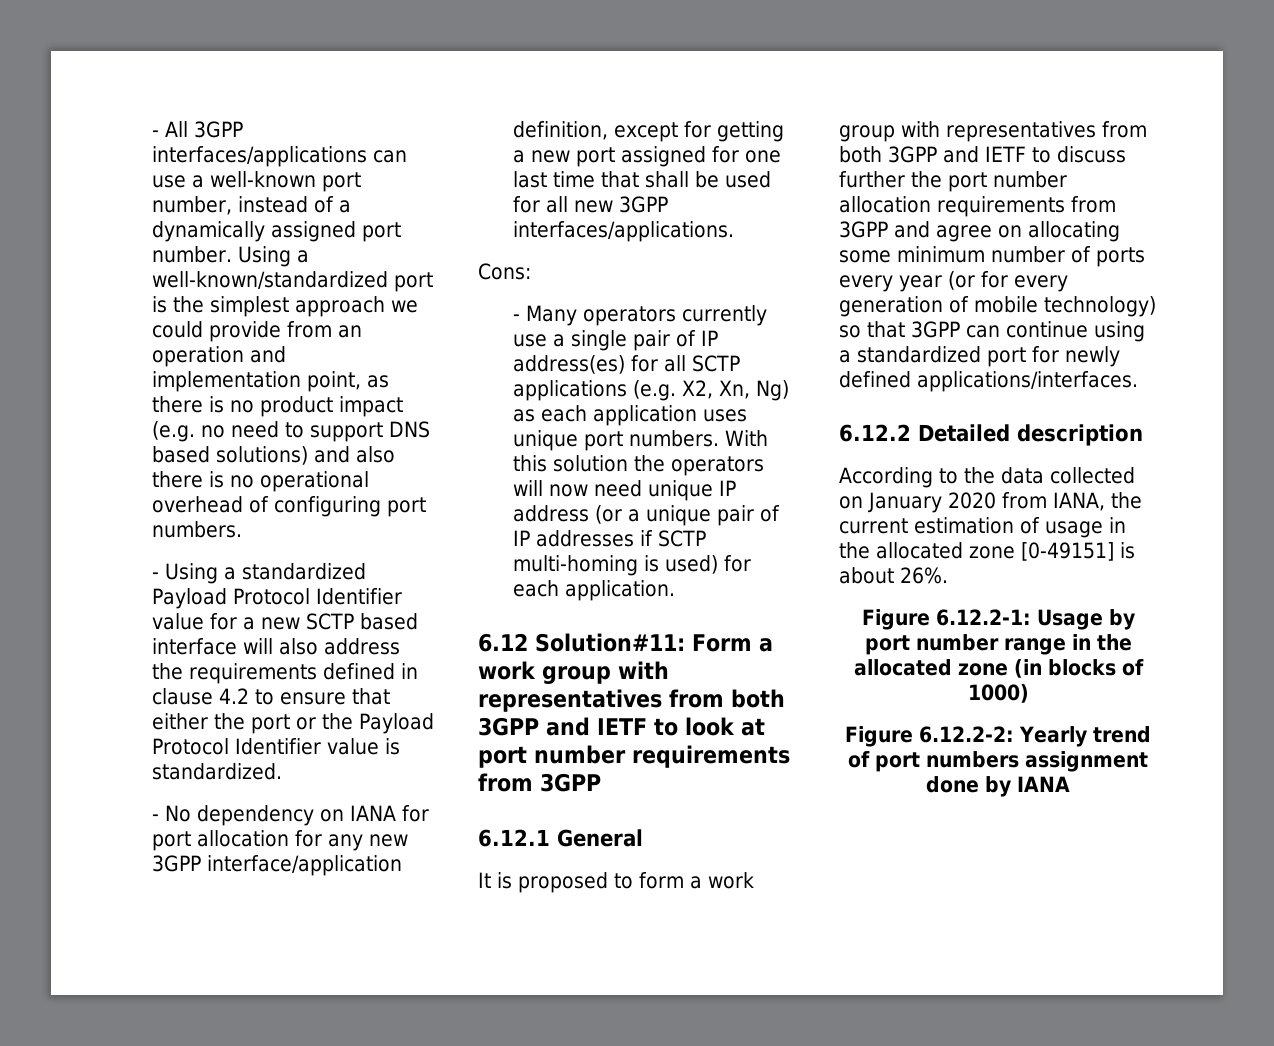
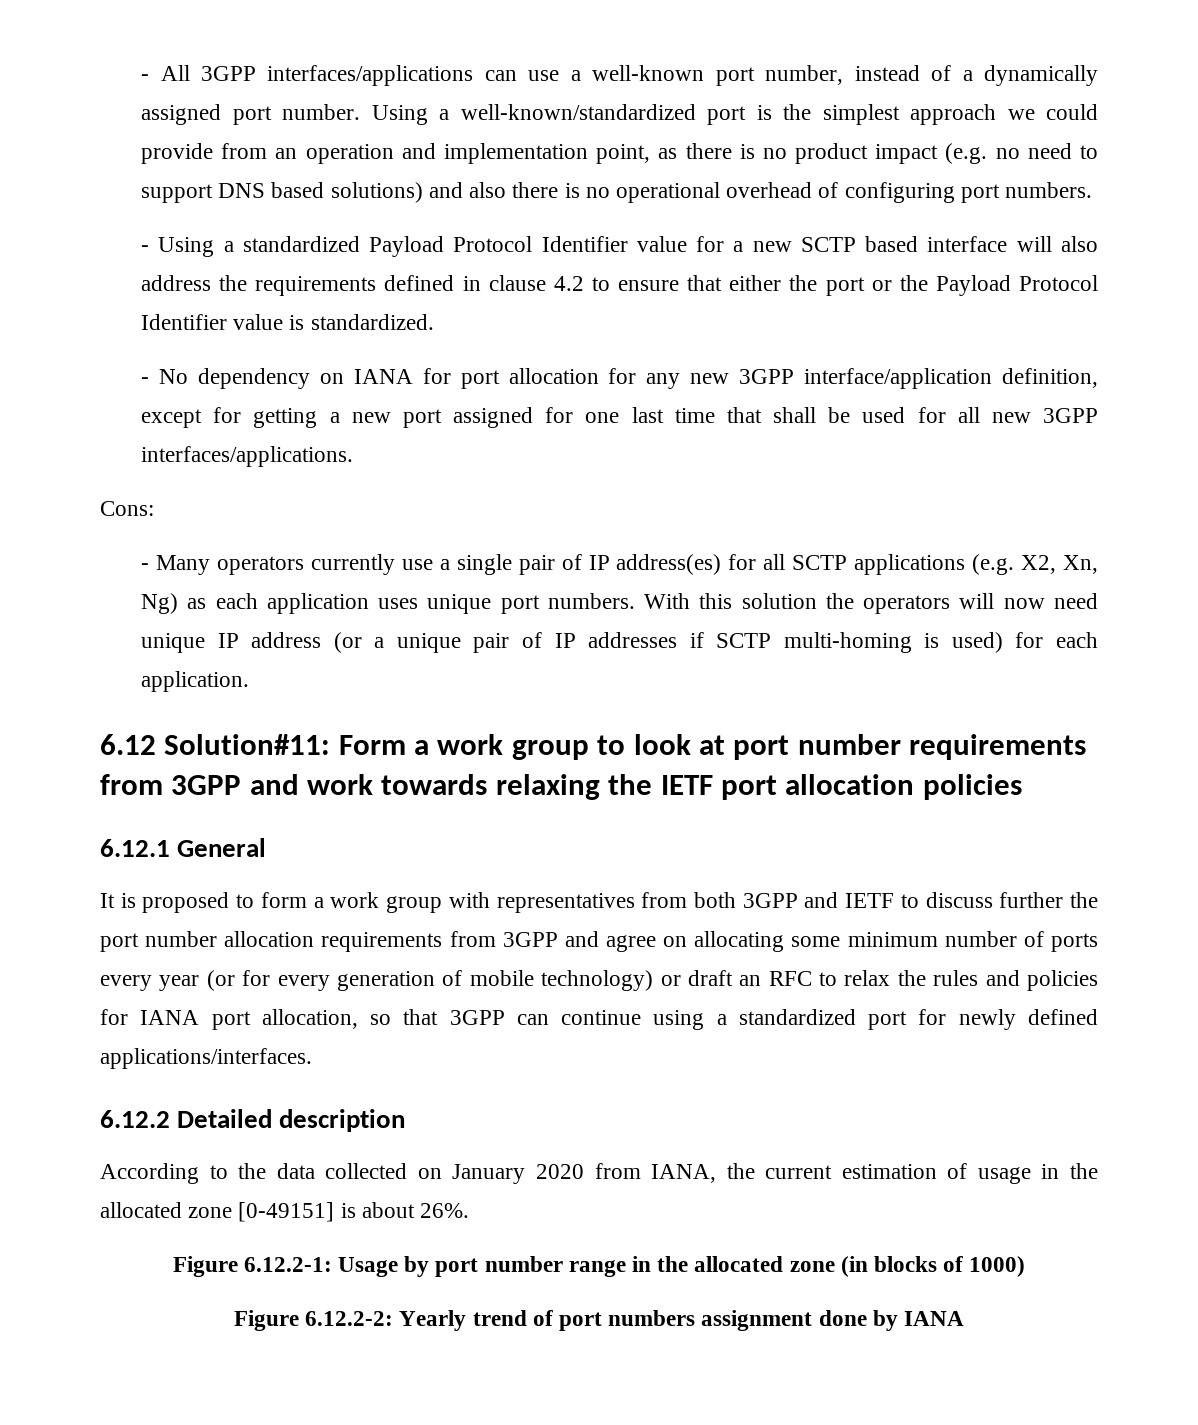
[618,661,669,679] [478,689,785,712] [478,717,647,736] with representatives from both 3GPP and IETF -> (589, 750) none
(601, 782) none -> [249,774,1022,800] and work towards relaxing the IETF port allocation policies
(1156, 306) none -> [660,970,1099,991] [100,1009,358,1030] or draft an RFC to relax the rules and policies for IANA port allocation,

